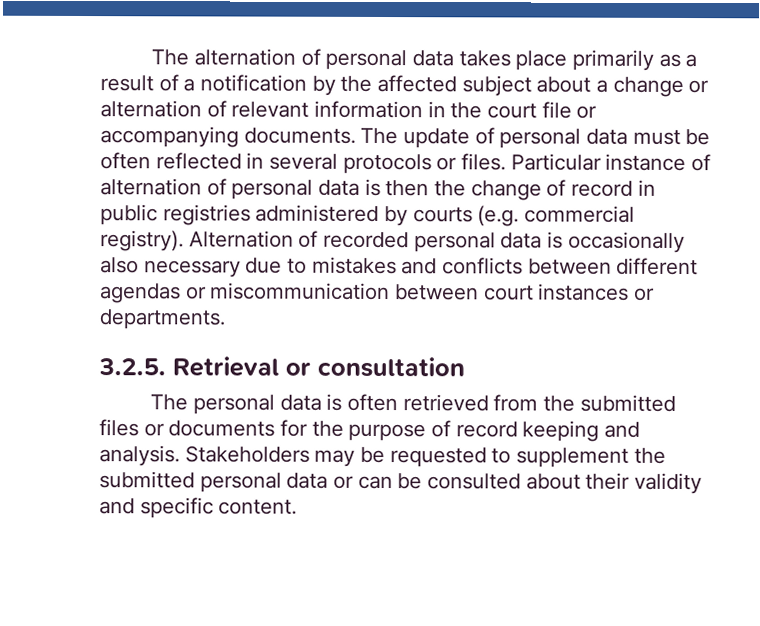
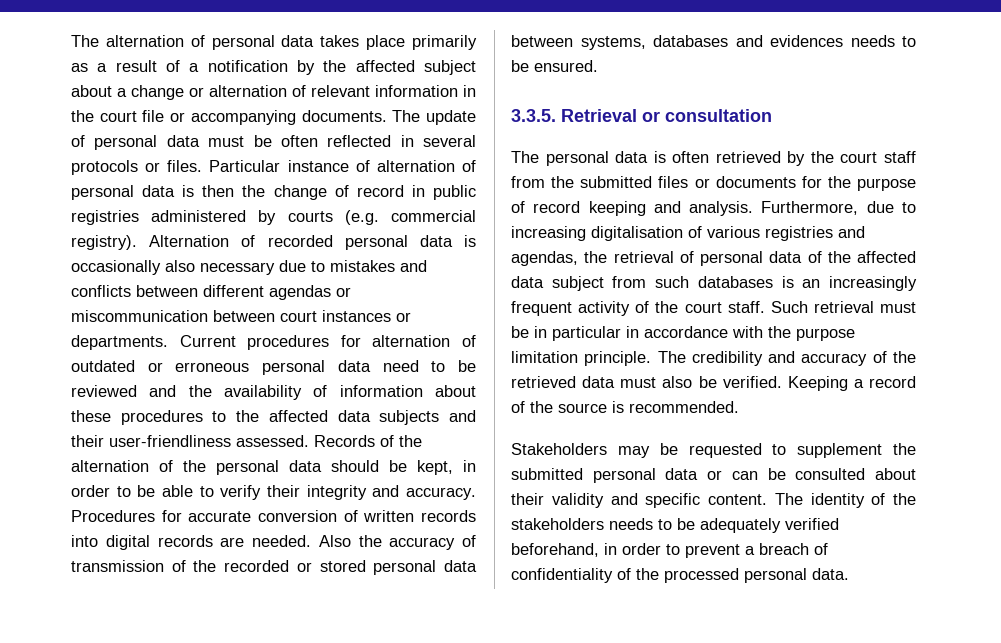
[98,358,166,376] // 3.2.5. -> [179,335,477,350] [71,360,477,375] [71,385,476,400] [71,410,477,425] [71,435,422,447] [71,460,476,475] [71,485,476,500] [71,510,477,522] [71,535,476,550] [71,560,477,575] [511,35,916,50] [511,60,598,72] [511,109,556,122] Current procedures for alternation of outdated or erroneous personal data need to be reviewed and the availability of information about these procedures to the affected data subjects and their user-friendliness assessed. Records of the alternation of the personal data should be kept, in order to be able to verify their integrity and accuracy. Procedures for accurate conversion of written records into digital records are needed. Also the accuracy of transmission of the recorded or stored personal data between systems, databases and evidences needs to be ensured. // 3.3.5.
(489, 403) none -> [787,151,916,166] by the court staff
(180, 456) none -> [761,201,916,215] [511,226,865,241] [511,251,916,266] [511,276,917,291] [511,301,916,316] [511,326,855,341] [511,351,916,366] [511,376,916,391] [511,401,739,413] Furthermore, due to increasing digitalisation of various registries and agendas, the retrieval of personal data of the affected data subject from such databases is an increasingly frequent activity of the court staff. Such retrieval must be in particular in accordance with the purpose limitation principle. The credibility and accuracy of the retrieved data must also be verified. Keeping a record of the source is recommended. //
(298, 507) none -> [774,493,916,508] [511,518,839,533] [511,543,828,558] [511,568,849,583] The identity of the stakeholders needs to be adequately verified beforehand, in order to prevent a breach of confidentiality of the processed personal data.

